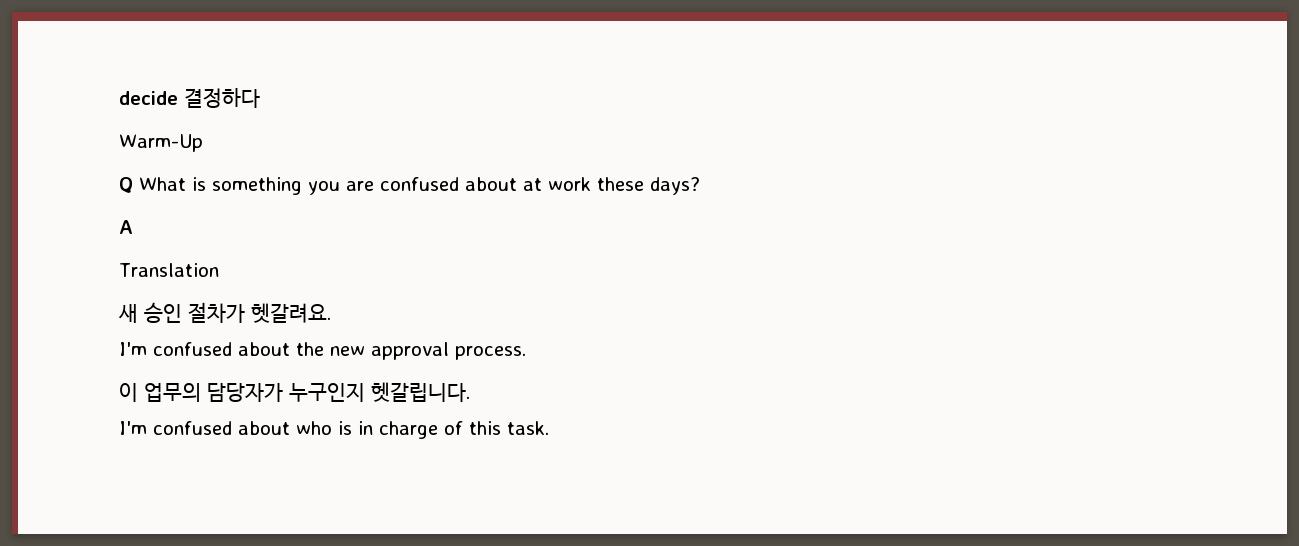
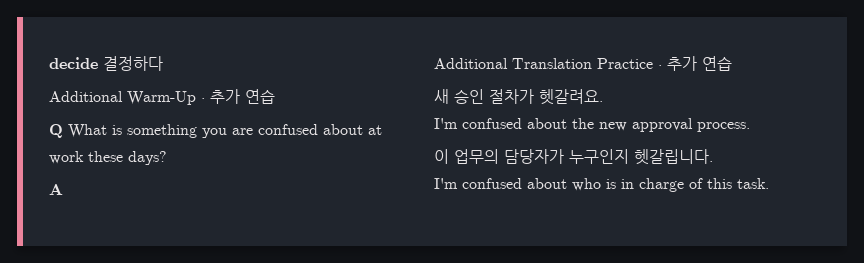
(260, 98) none -> [49,91,123,102] Additional
(203, 143) none -> [201,89,275,104] · 추가 연습
(133, 227) none -> [434,58,508,69] Additional
(219, 270) none -> [597,56,732,71] Practice · 추가 연습

